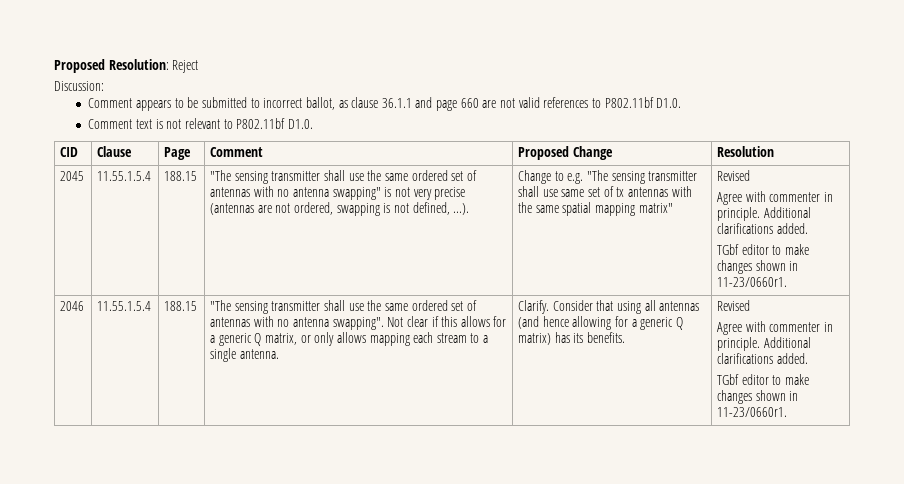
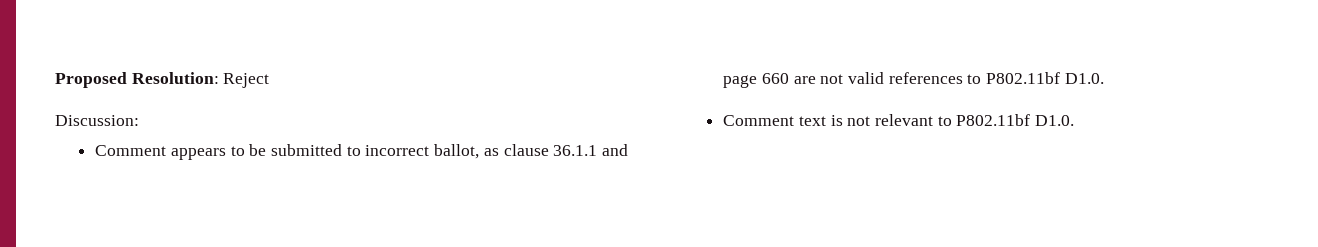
[60,147,79,157] [97,146,133,157] [164,147,192,160] [210,147,264,157] [518,146,613,160] [717,146,775,157] [60,171,85,181] [97,171,152,181] [164,171,198,181] [210,170,477,184] [210,186,466,200] [210,202,470,216] [518,170,698,184] [518,186,692,197] [518,202,673,216] [717,170,751,181] [717,191,833,205] [717,207,811,221] [717,223,808,234] [717,244,809,255] [717,260,799,274] [717,277,788,287] [60,301,85,311] [97,301,152,311] [164,301,198,311] [210,300,477,314] [210,316,507,330] [210,332,489,346] [210,348,279,362] [518,300,700,314] [518,316,683,330] [518,332,625,345] [717,300,751,311] [717,321,833,335] [717,337,811,351] [717,353,808,364] [717,374,809,385] [717,390,799,404] [717,407,788,417] // CID | Clause | Page | Comment | Proposed Change | Resolution // 2045 | 11.55.1.5.4 | 188.15 | "The sensing transmitter shall use the same ordered set of antennas with no antenna swapping" is not very precise (antennas are not ordered, swapping is not defined, ...). | Change to e.g. "The sensing transmitter shall use same set of tx antennas with the same spatial mapping matrix" | Revised // Agree with commenter in principle. Additional clarifications added. // TGbf editor to make changes shown in 11-23/0660r1. // 2046 | 11.55.1.5.4 | 188.15 | "The sensing transmitter shall use the same ordered set of antennas with no antenna swapping". Not clear if this allows for a generic Q matrix, or only allows mapping each stream to a single antenna. | Clarify. Consider that using all antennas (and hence allowing for a generic Q matrix) has its benefits. | Revised // Agree with commenter in principle. Additional clarifications added. // TGbf editor to make changes shown in 11-23/0660r1. -> (1075, 120) none

